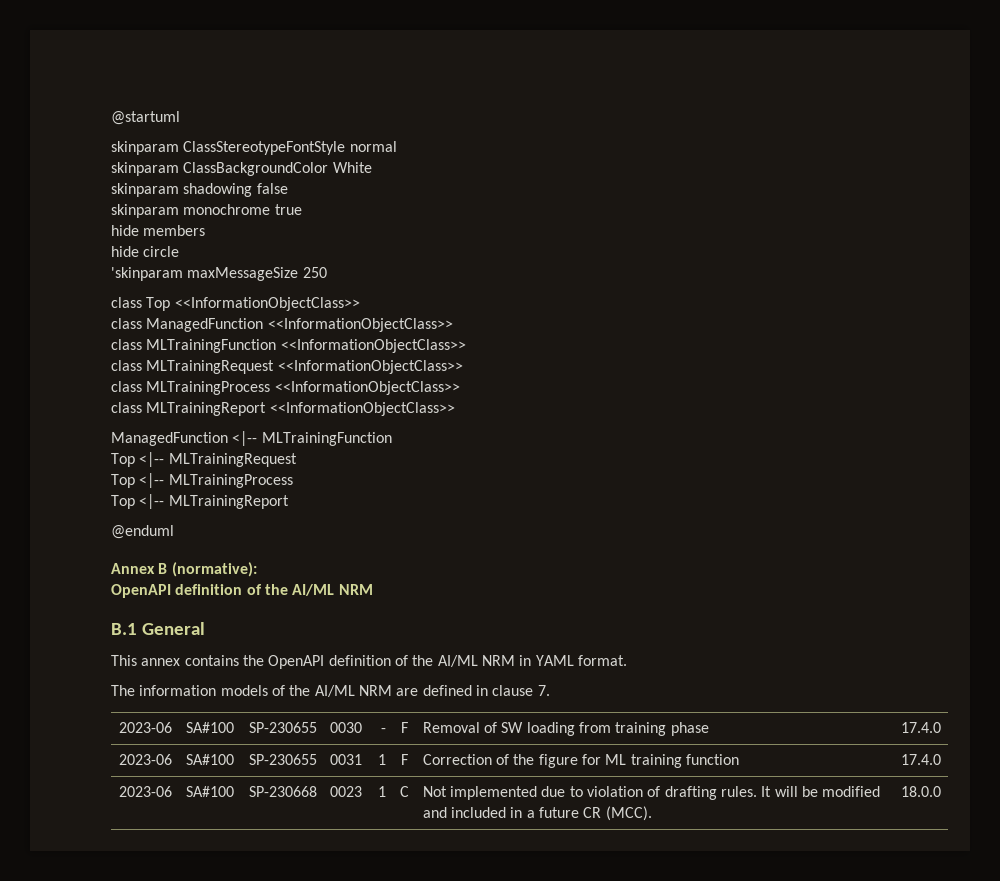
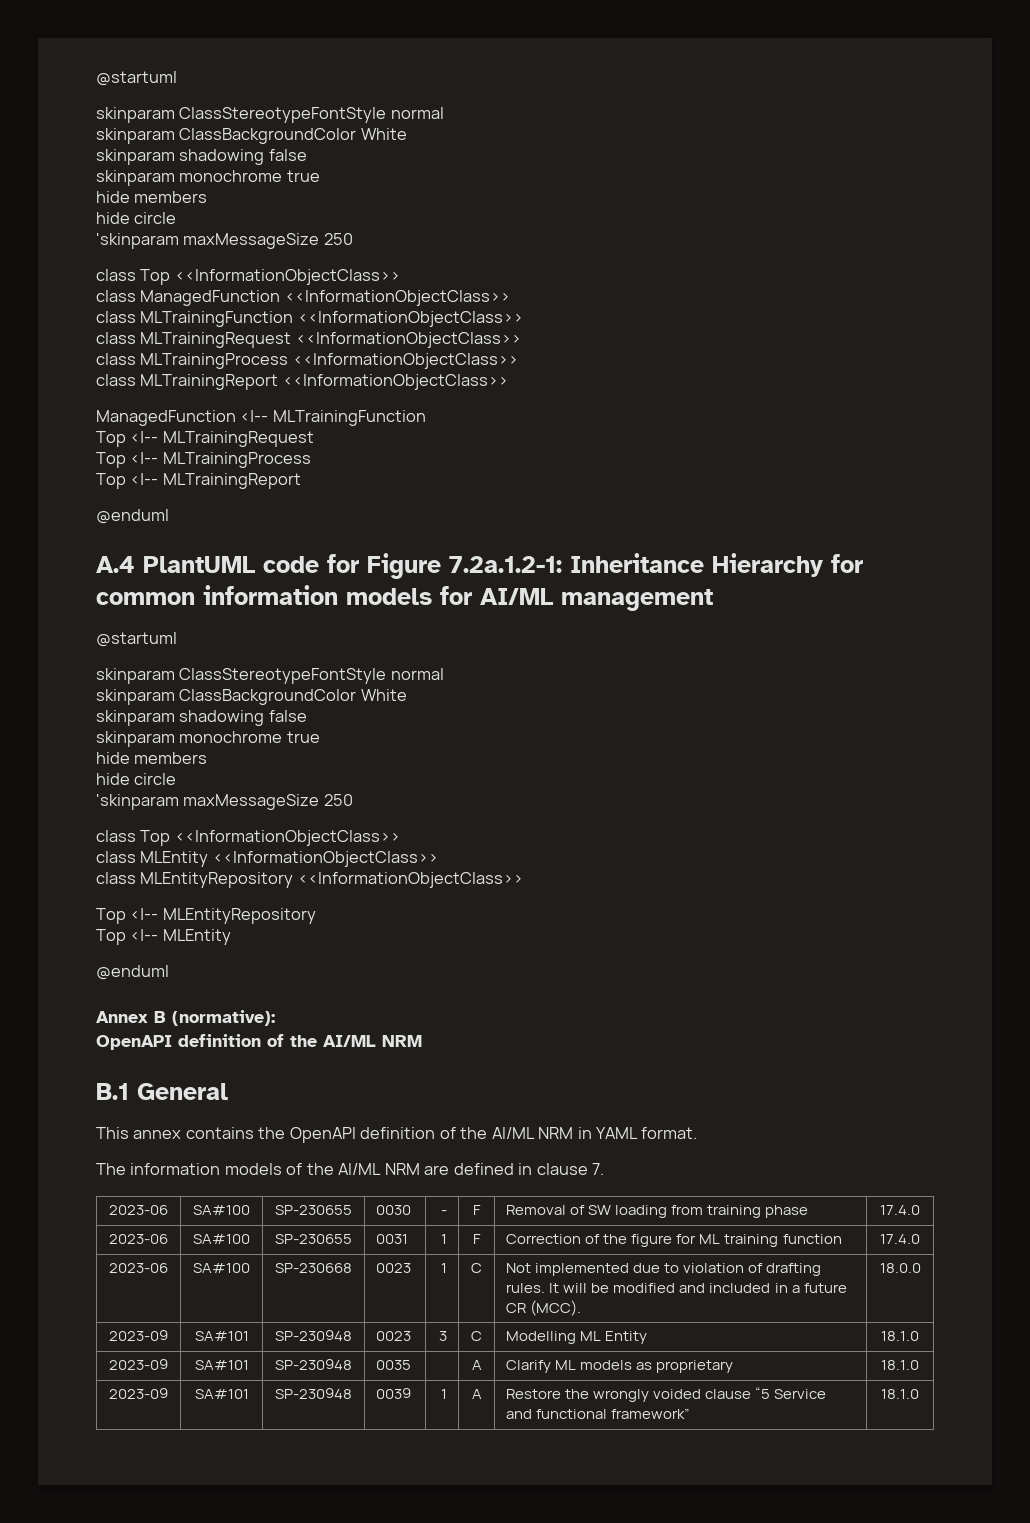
(174, 532) none -> [96,553,863,579] [96,585,713,611] [96,632,177,647] [96,668,444,684] [96,689,407,705] [96,710,307,726] [96,731,320,747] [96,752,208,764] [96,773,177,785] [96,794,353,810] [96,830,400,846] [96,851,438,867] [96,872,523,888] [96,908,316,924] [96,929,231,945] [96,965,169,980] // A.4 PlantUML code for Figure 7.2a.1.2-1: Inheritance Hierarchy for common information models for AI/ML management // @startuml // skinparam ClassStereotypeFontStyle normal // skinparam ClassBackgroundColor White // skinparam shadowing false // skinparam monochrome true // hide members // hide circle // 'skinparam maxMessageSize 250 // class Top <<InformationObjectClass>> // class MLEntity <<InformationObjectClass>> // class MLEntityRepository <<InformationObjectClass>> // Top <|-- MLEntityRepository // Top <|-- MLEntity // @enduml
(941, 791) none -> [109,1330,168,1341] [194,1331,249,1341] [275,1330,352,1341] [376,1331,412,1341] [438,1331,447,1341] [471,1331,482,1341] [506,1331,648,1344] [881,1331,919,1341] [109,1359,168,1370] [194,1360,249,1370] [275,1359,352,1370] [376,1360,412,1370] [471,1360,482,1370] [506,1360,734,1373] [881,1360,919,1370] [109,1388,168,1399] [194,1389,249,1399] [275,1388,352,1399] [376,1388,412,1399] [440,1389,447,1399] [471,1389,482,1399] [506,1387,827,1402] [506,1408,691,1419] [881,1389,919,1399] // 2023-09 | SA#101 | SP-230948 | 0023 | 3 | C | Modelling ML Entity | 18.1.0 // 2023-09 | SA#101 | SP-230948 | 0035 | | A | Clarify ML models as proprietary | 18.1.0 // 2023-09 | SA#101 | SP-230948 | 0039 | 1 | A | Restore the wrongly voided clause “5 Service and functional framework” | 18.1.0

